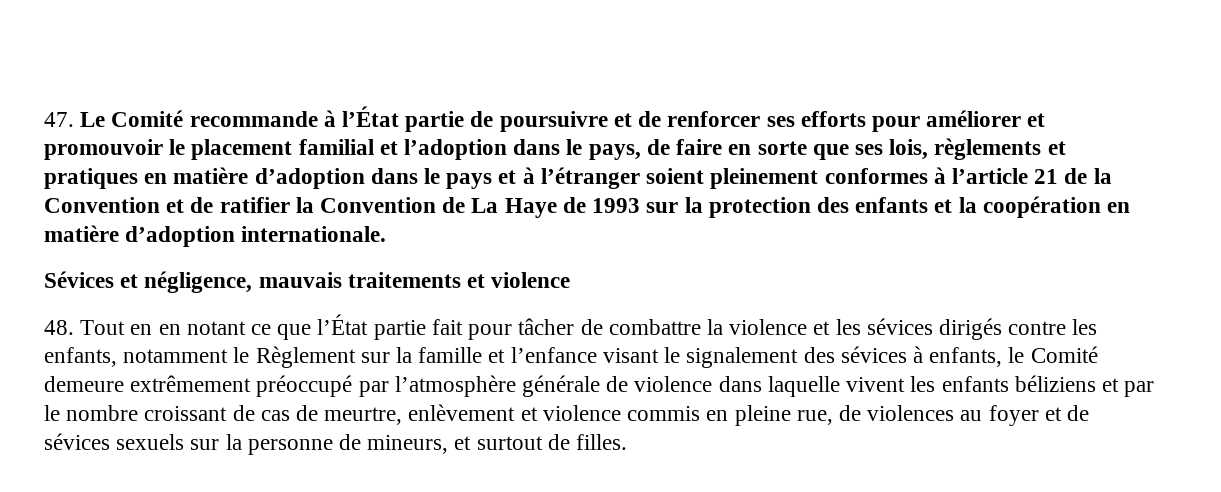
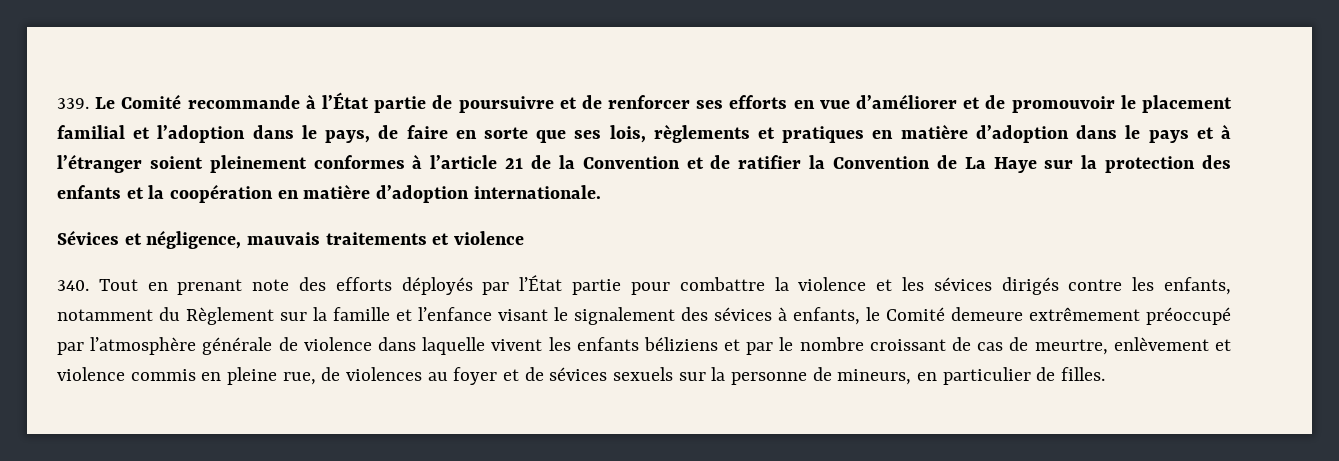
[44,112,74,127] 47. -> [57,98,89,109] 339.
[871,110,1046,132] pour améliorer et -> [793,94,1006,109] en vue d’améliorer et de
[562,197,641,213] de 1993 -> (1037, 165) none
[44,320,74,335] 48. -> [57,280,89,291] 340.
[158,314,603,340] en notant ce que l’État partie fait pour tâcher de -> [177,275,670,295] prenant note des efforts déployés par l’État partie pour
[233,347,250,363] le -> [159,307,180,321] du
[454,436,543,450] et surtout -> [917,367,1031,385] en particulier

